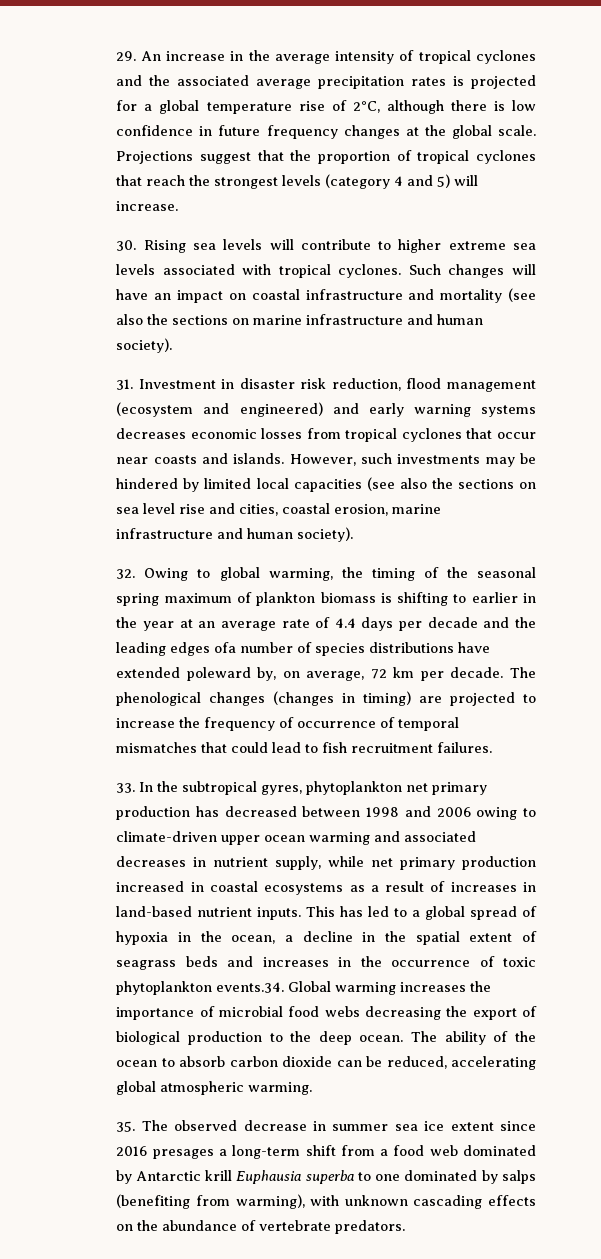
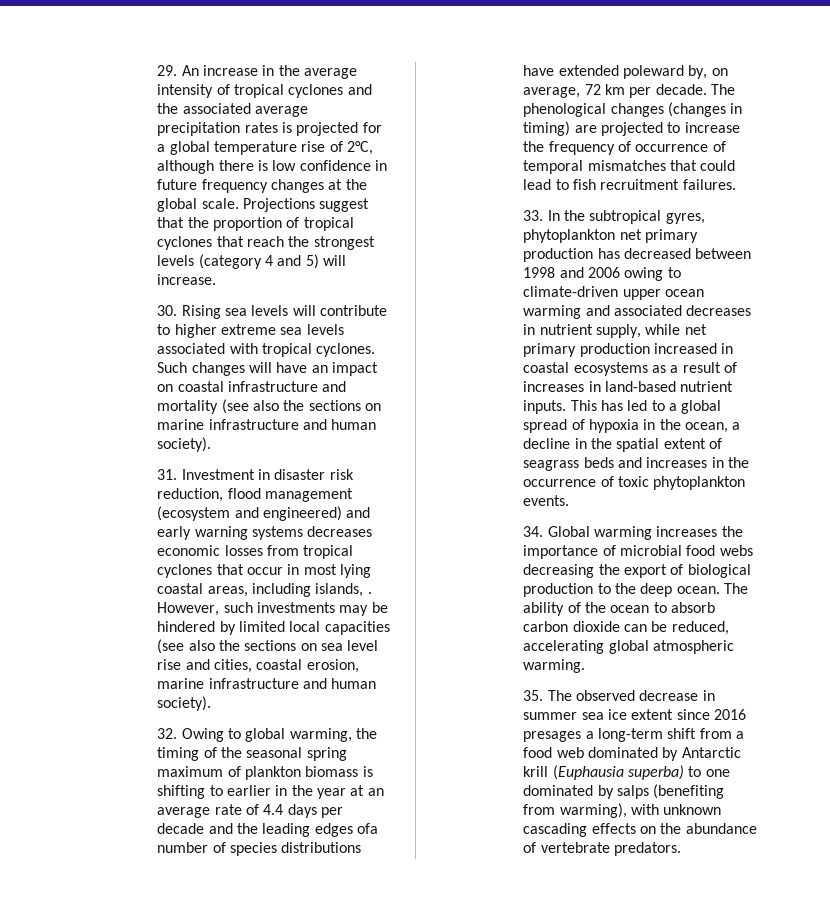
[116,453,285,464] near coasts and islands. -> [287,564,371,578] [157,583,372,597] in most lying coastal areas, including islands, .
[216,982,285,993] events.34. -> [523,495,570,506] [523,526,544,537] events. // 34.
[236,1170,354,1184] Euphausia superba -> [552,765,684,780] (Euphausia superba)

